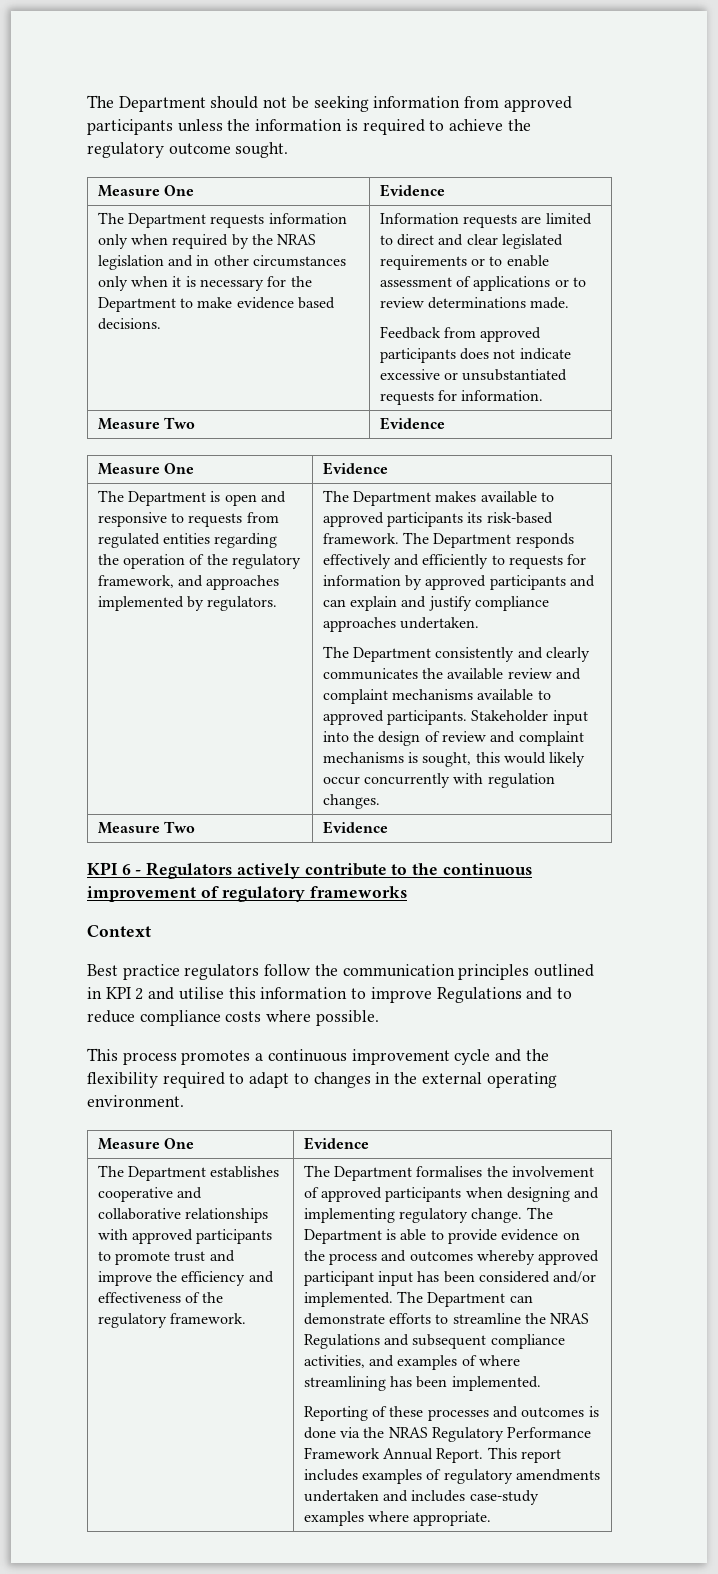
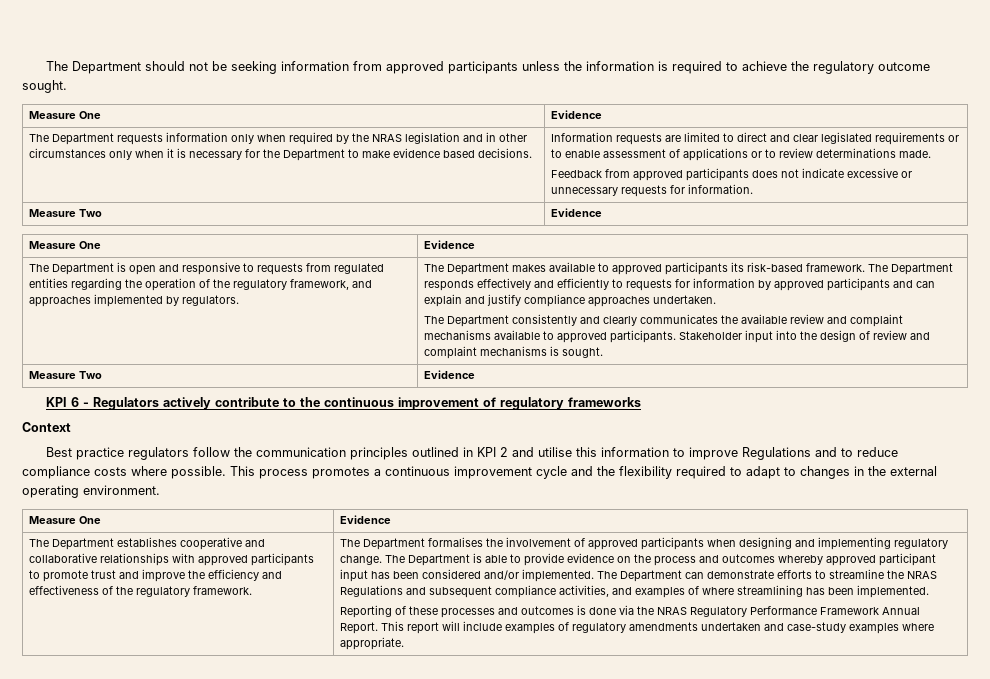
[462,369,568,381] unsubstantiated -> [551,187,619,196] unnecessary
[422,752,586,767] [322,773,555,788] [322,794,380,809] sought, this would likely occur concurrently with regulation changes. -> [562,347,604,358] sought.
(379, 1018) // -> (226, 472) none
[303,1469,358,1481] includes -> [442,621,503,631] will include
[411,1490,466,1502] includes -> (785, 627) none

